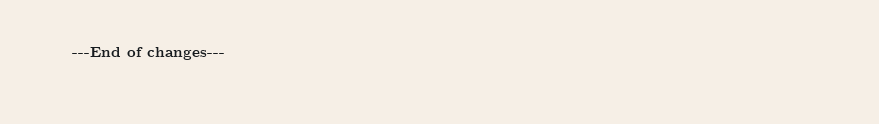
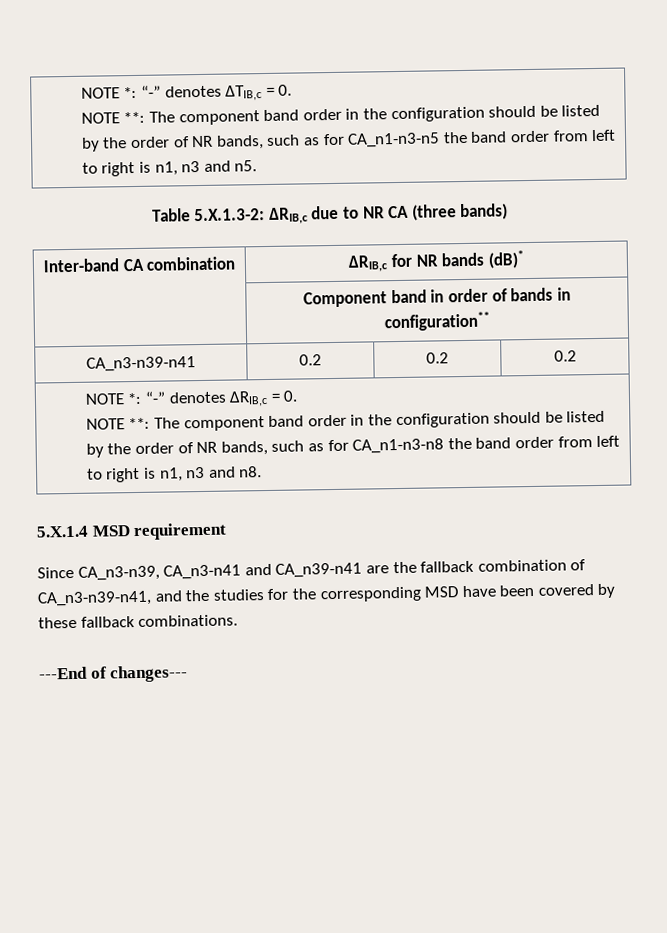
(72, 52) none -> [80,84,293,101] [80,104,601,126] [80,129,617,152] [81,160,258,177] [151,203,509,224] [42,256,236,273] [348,250,525,272] [303,287,571,308] [384,311,490,332] [86,356,196,372] [299,354,322,366] [426,352,449,364] [553,350,577,362] [84,390,299,407] [85,410,606,432] [85,435,621,458] [86,466,263,483] [36,522,228,541] [37,559,587,581] [37,583,617,607] [38,614,239,629] NOTE *: “-” denotes ΔTIB,c = 0. // NOTE **: The component band order in the configuration should be listed by the order of NR bands, such as for CA_n1-n3-n5 the band order from left to right is n1, n3 and n5. // Table 5.X.1.3-2: ΔRIB,c due to NR CA (three bands) // Inter-band CA combination | ΔRIB,c for NR bands (dB)* // | Component band in order of bands in configuration** // CA_n3-n39-n41 | 0.2 | 0.2 | 0.2 // NOTE *: “-” denotes ΔRIB,c = 0. // NOTE **: The component band order in the configuration should be listed by the order of NR bands, such as for CA_n1-n3-n8 the band order from left to right is n1, n3 and n8. // 5.X.1.4 MSD requirement // Since CA_n3-n39, CA_n3-n41 and CA_n39-n41 are the fallback combination of CA_n3-n39-n41, and the studies for the corresponding MSD have been covered by these fallback combinations. //

